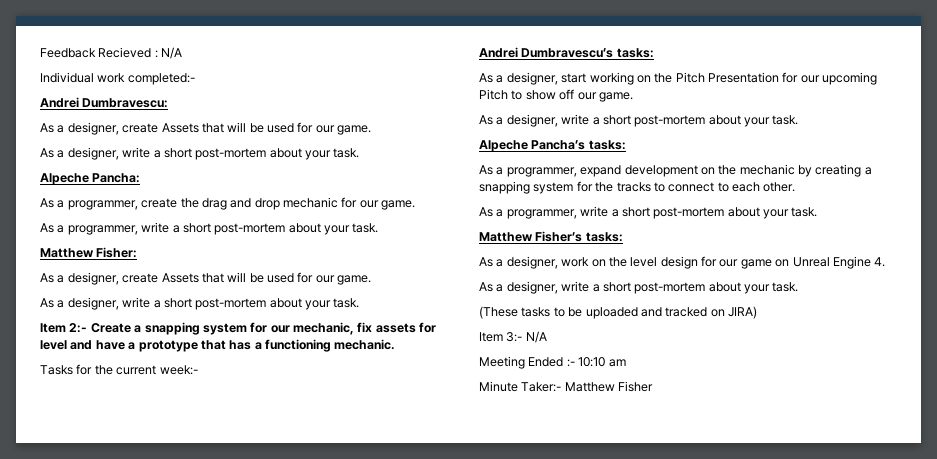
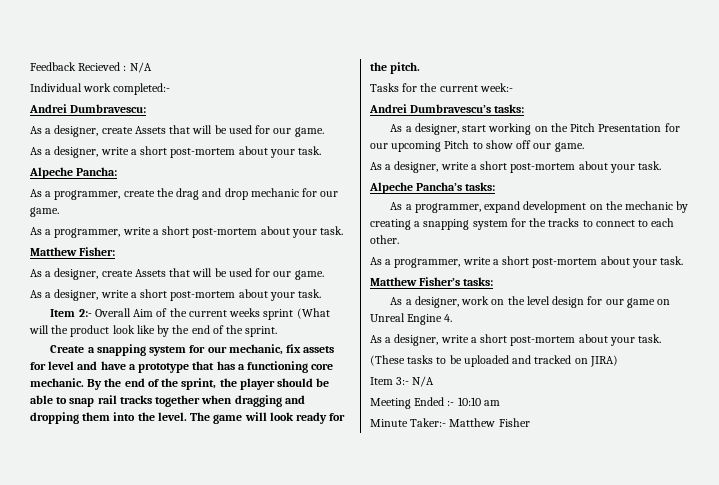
(88, 328) none -> [94,308,330,320] [29,325,278,337] Overall Aim of the current weeks sprint (What will the product look like by the end of the sprint. //
(331, 345) none -> [311,363,334,370] core
(396, 344) none -> [87,378,330,390] [30,395,305,407] [30,412,346,424] [370,62,421,74] By the end of the sprint, the player should be able to snap rail tracks together when dragging and dropping them into the level. The game will look ready for the pitch.

